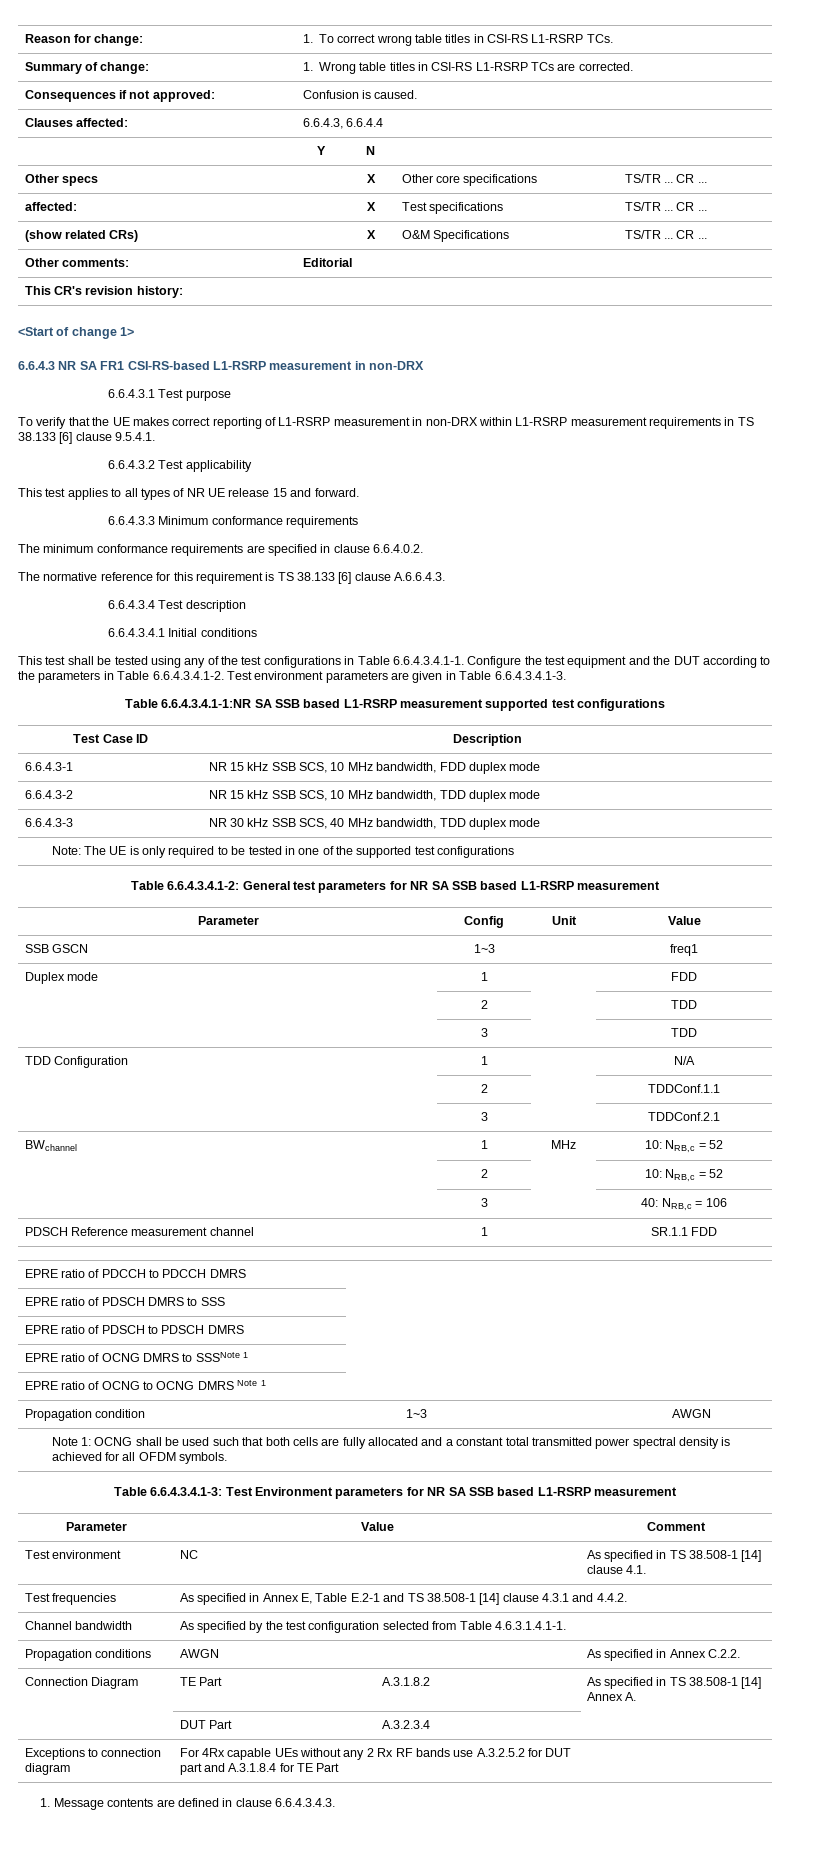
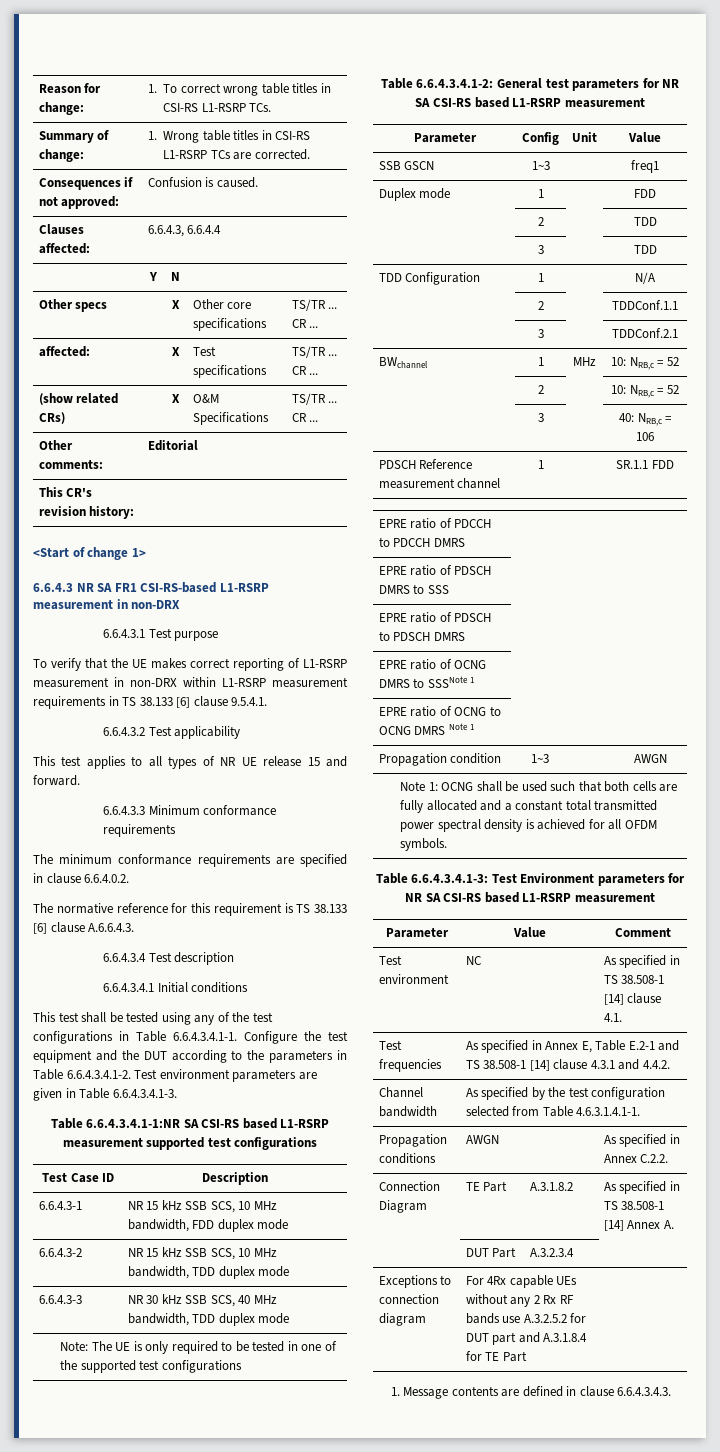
[274,699,300,708] SSB -> [201,1119,240,1128] CSI-RS
[451,881,477,890] SSB -> [432,98,471,107] CSI-RS
[468,1487,494,1496] SSB -> [443,893,482,902] CSI-RS

